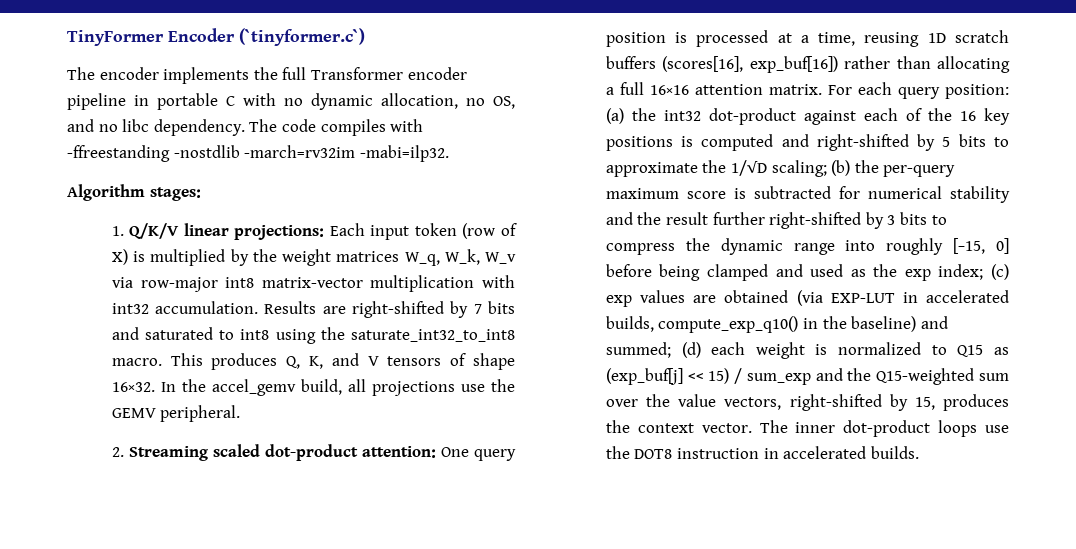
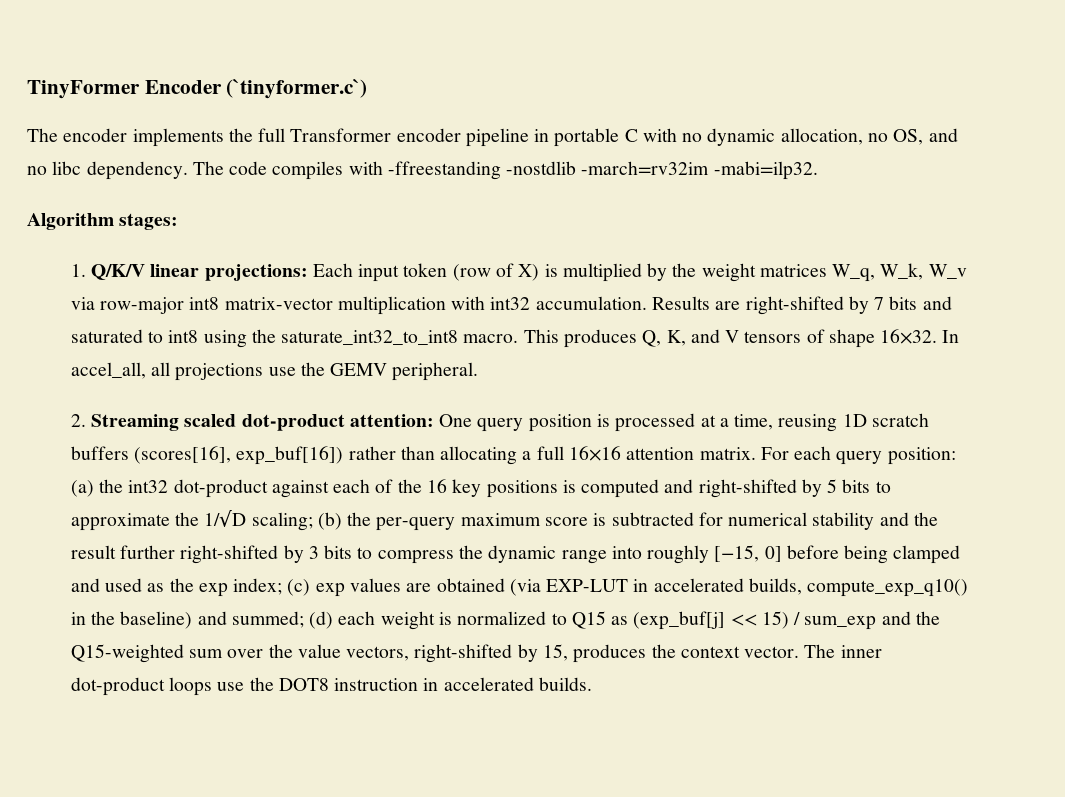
[181,379,342,396] the accel_gemv build, -> [70,362,146,379] accel_all,

